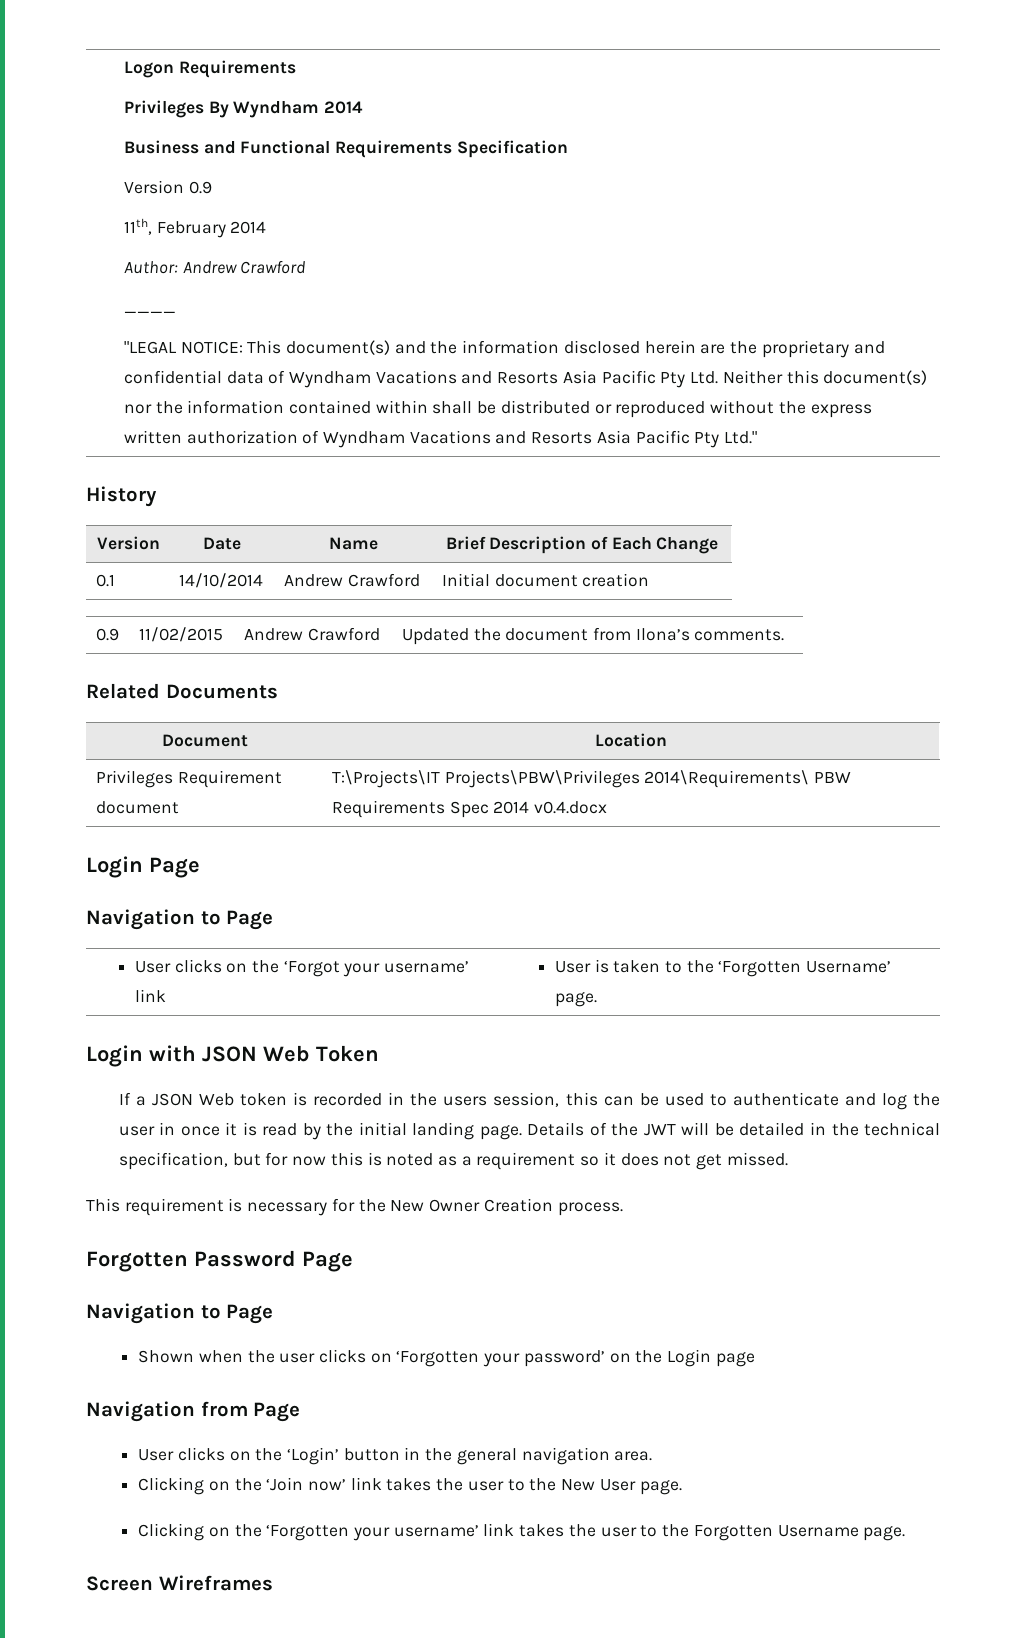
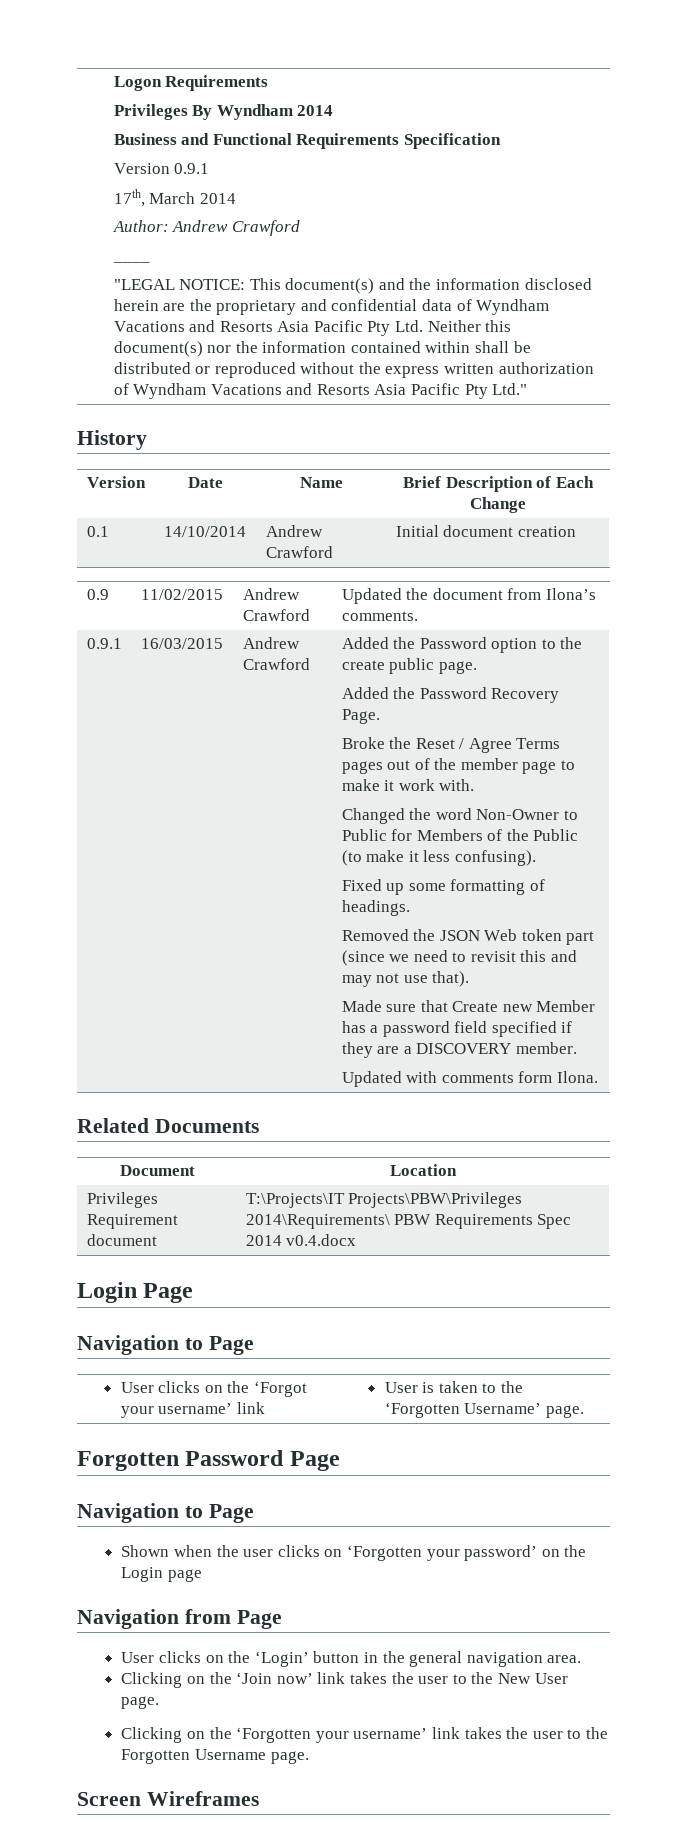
[188,181,212,194] [123,218,226,238] 0.9 // 11th, February -> [174,163,210,174] [113,189,196,207] 0.9.1 // 17th, March
(785, 635) none -> [86,638,122,649] [140,638,223,649] [242,637,300,649] [242,658,310,670] [341,637,583,653] [341,658,477,674] [341,687,560,703] [341,709,380,724] [341,737,561,753] [341,758,576,774] [341,779,475,791] [341,808,578,824] [341,829,579,841] [341,850,536,866] [341,879,545,895] [341,900,410,916] [341,929,595,945] [341,950,578,966] [341,971,470,987] [341,1000,596,1012] [341,1021,573,1037] [341,1042,577,1058] [341,1071,598,1087] // 0.9.1 | 16/03/2015 | Andrew Crawford | Added the Password option to the create public page. // Added the Password Recovery Page. // Broke the Reset / Agree Terms pages out of the member page to make it work with. // Changed the word Non-Owner to Public for Members of the Public (to make it less confusing). // Fixed up some formatting of headings. // Removed the JSON Web token part (since we need to revisit this and may not use that). // Made sure that Create new Member has a password field specified if they are a DISCOVERY member. // Updated with comments form Ilona.
[86,1045,379,1067] [118,1092,941,1110] [118,1122,940,1140] [118,1152,788,1170] [86,1198,623,1216] // Login with JSON Web Token // If a JSON Web token is recorded in the users session, this can be used to authenticate and log the user in once it is read by the initial landing page. Details of the JWT will be detailed in the technical specification, but for now this is noted as a requirement so it does not get missed. // This requirement is necessary for the New Owner Creation process. -> (584, 1411) none

